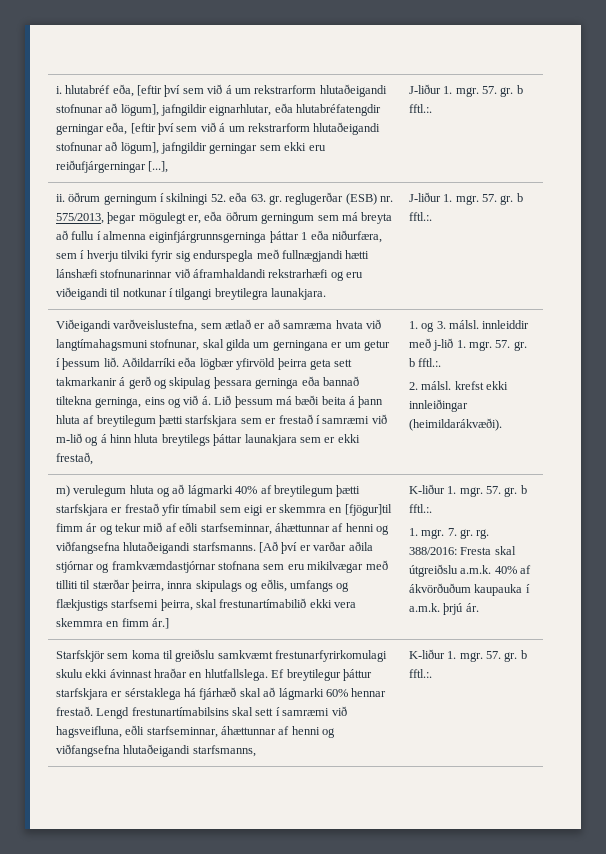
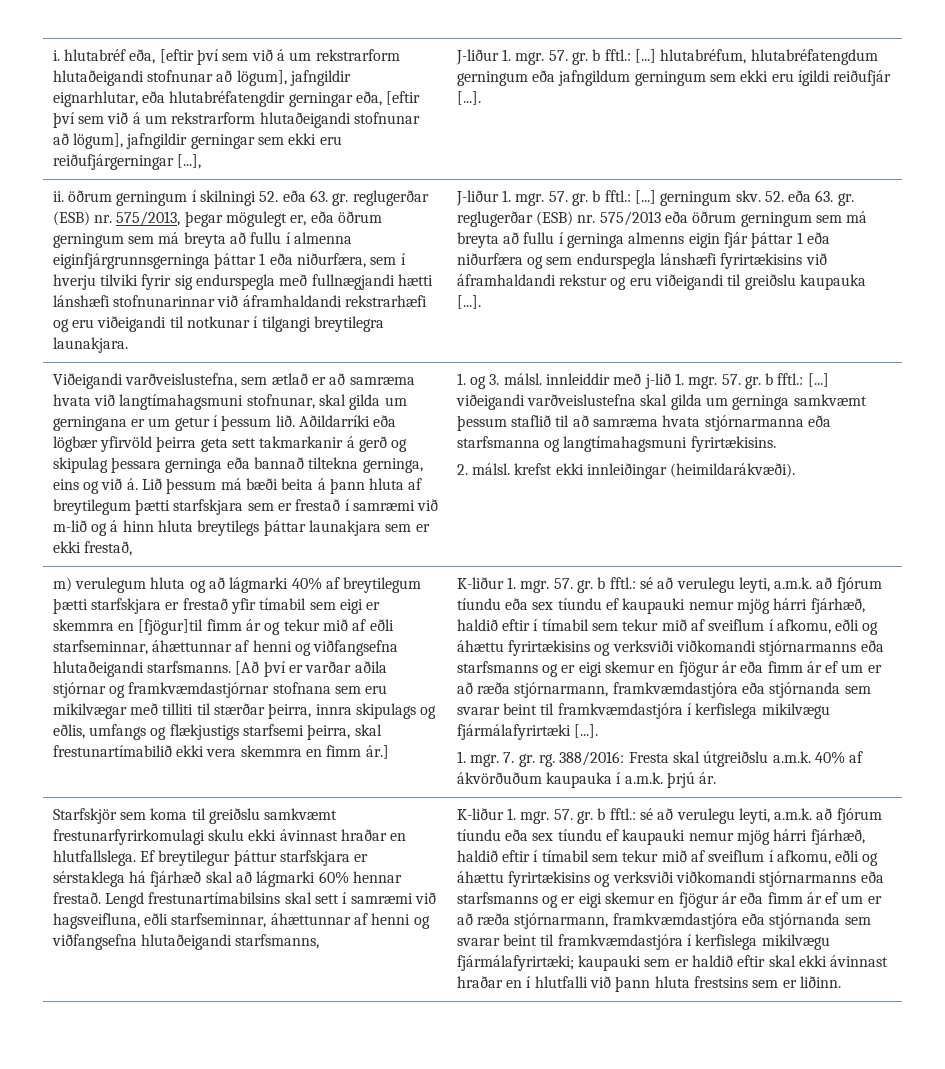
[408,104,432,113] fftl.:. -> [604,49,878,65] [456,70,892,86] [456,91,481,105] fftl.: [...] hlutabréfum, hlutabréfatengdum gerningum eða jafngildum gerningum sem ekki eru ígildi reiðufjár [...].
[408,212,432,221] fftl.:. -> [604,190,854,206] [456,211,868,227] [456,232,830,248] [456,253,827,269] [456,274,866,290] [456,295,481,309] fftl.: [...] gerningum skv. 52. eða 63. gr. reglugerðar (ESB) nr. 575/2013 eða öðrum gerningum sem má breyta að fullu í gerninga almenns eigin fjár þáttar 1 eða niðurfæra og sem endurspegla lánshæfi fyrirtækisins við áframhaldandi rekstur og eru viðeigandi til greiðslu kaupauka [...].
[418,358,442,367] fftl.:. -> [777,373,829,387] [455,394,867,410] [456,415,831,431] [456,436,776,452] fftl.: [...] viðeigandi varðveislustefna skal gilda um gerninga samkvæmt þessum staflið til að samræma hvata stjórnarmanna eða starfsmanna og langtímahagsmuni fyrirtækisins.
[408,504,432,513] fftl.:. -> [609,577,882,593] [456,598,865,614] [456,619,879,635] [456,640,884,656] [456,661,882,677] [456,682,871,698] [456,703,830,719] [456,724,598,740] fftl.: sé að verulegu leyti, a.m.k. að fjórum tíundu eða sex tíundu ef kaupauki nemur mjög hárri fjárhæð, haldið eftir í tímabil sem tekur mið af sveiflum í afkomu, eðli og áhættu fyrirtækisins og verksviði viðkomandi stjórnarmanns eða starfsmanns og er eigi skemur en fjögur ár eða fimm ár ef um er að ræða stjórnarmann, framkvæmdastjóra eða stjórnanda sem svarar beint til framkvæmdastjóra í kerfislega mikilvægu fjármálafyrirtæki [...].
[408,669,432,678] fftl.:. -> [609,808,882,824] [456,829,865,845] [456,850,879,866] [456,871,884,887] [456,892,882,908] [456,913,871,929] [456,934,830,950] [456,955,889,971] [456,976,841,992] fftl.: sé að verulegu leyti, a.m.k. að fjórum tíundu eða sex tíundu ef kaupauki nemur mjög hárri fjárhæð, haldið eftir í tímabil sem tekur mið af sveiflum í afkomu, eðli og áhættu fyrirtækisins og verksviði viðkomandi stjórnarmanns eða starfsmanns og er eigi skemur en fjögur ár eða fimm ár ef um er að ræða stjórnarmann, framkvæmdastjóra eða stjórnanda sem svarar beint til framkvæmdastjóra í kerfislega mikilvægu fjármálafyrirtæki; kaupauki sem er haldið eftir skal ekki ávinnast hraðar en í hlutfalli við þann hluta frestsins sem er liðinn.

